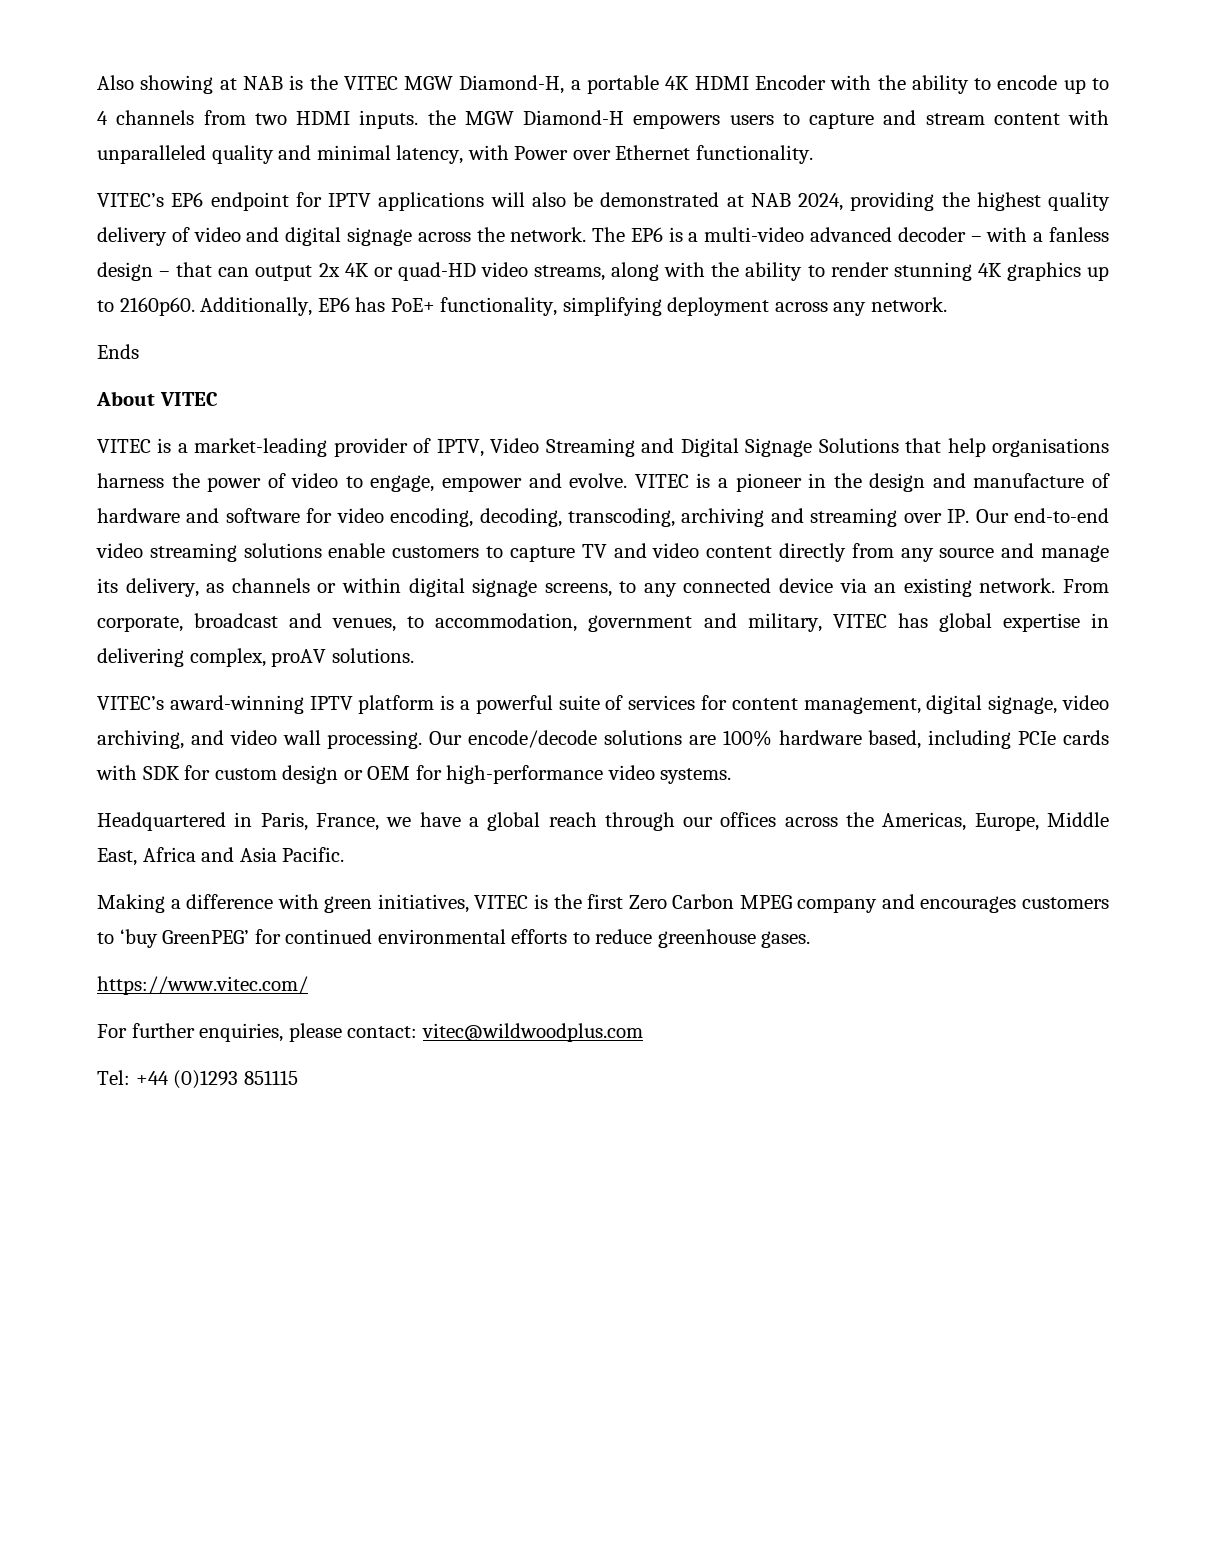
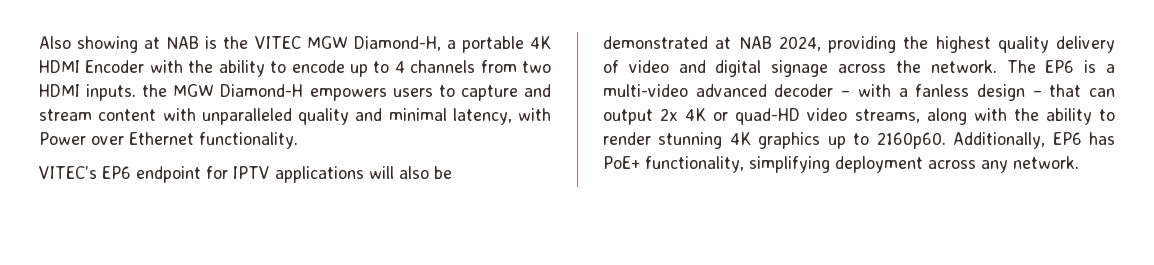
[97,344,139,359] [96,391,218,406] [97,438,1110,457] [97,473,1110,492] [97,508,1109,527] [96,543,1109,562] [97,578,1110,597] [97,613,1110,632] [97,648,414,667] [97,695,1109,714] [97,730,1110,749] [96,765,732,784] [97,812,1109,831] [97,847,345,866] [97,894,1109,913] [97,929,811,948] [97,976,308,995] [97,1023,643,1042] [97,1070,298,1089] // Ends // About VITEC // VITEC is a market-leading provider of IPTV, Video Streaming and Digital Signage Solutions that help organisations harness the power of video to engage, empower and evolve. VITEC is a pioneer in the design and manufacture of hardware and software for video encoding, decoding, transcoding, archiving and streaming over IP. Our end-to-end video streaming solutions enable customers to capture TV and video content directly from any source and manage its delivery, as channels or within digital signage screens, to any connected device via an existing network. From corporate, broadcast and venues, to accommodation, government and military, VITEC has global expertise in delivering complex, proAV solutions. // VITEC’s award-winning IPTV platform is a powerful suite of services for content management, digital signage, video archiving, and video wall processing. Our encode/decode solutions are 100% hardware based, including PCIe cards with SDK for custom design or OEM for high-performance video systems. // Headquartered in Paris, France, we have a global reach through our offices across the Americas, Europe, Middle East, Africa and Asia Pacific. // Making a difference with green initiatives, VITEC is the first Zero Carbon MPEG company and encourages customers to ‘buy GreenPEG’ for continued environmental efforts to reduce greenhouse gases. // https://www.vitec.com/ // For further enquiries, please contact: vitec@wildwoodplus.com // Tel: +44 (0)1293 851115 -> (1079, 162) none

